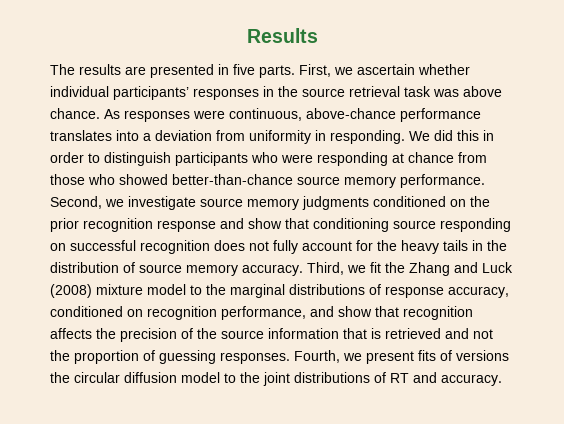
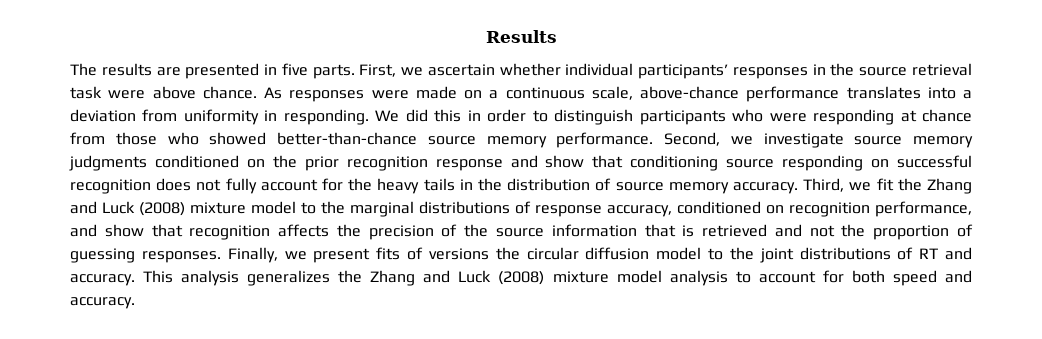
[433,89,459,97] was -> [108,90,146,99] were
[229,108,302,121] continuous, -> [415,86,633,100] made on a continuous scale,
[294,350,340,363] Fourth, -> [227,247,278,263] Finally,
(502, 380) none -> [143,270,972,286] [70,297,135,309] This analysis generalizes the Zhang and Luck (2008) mixture model analysis to account for both speed and accuracy.

